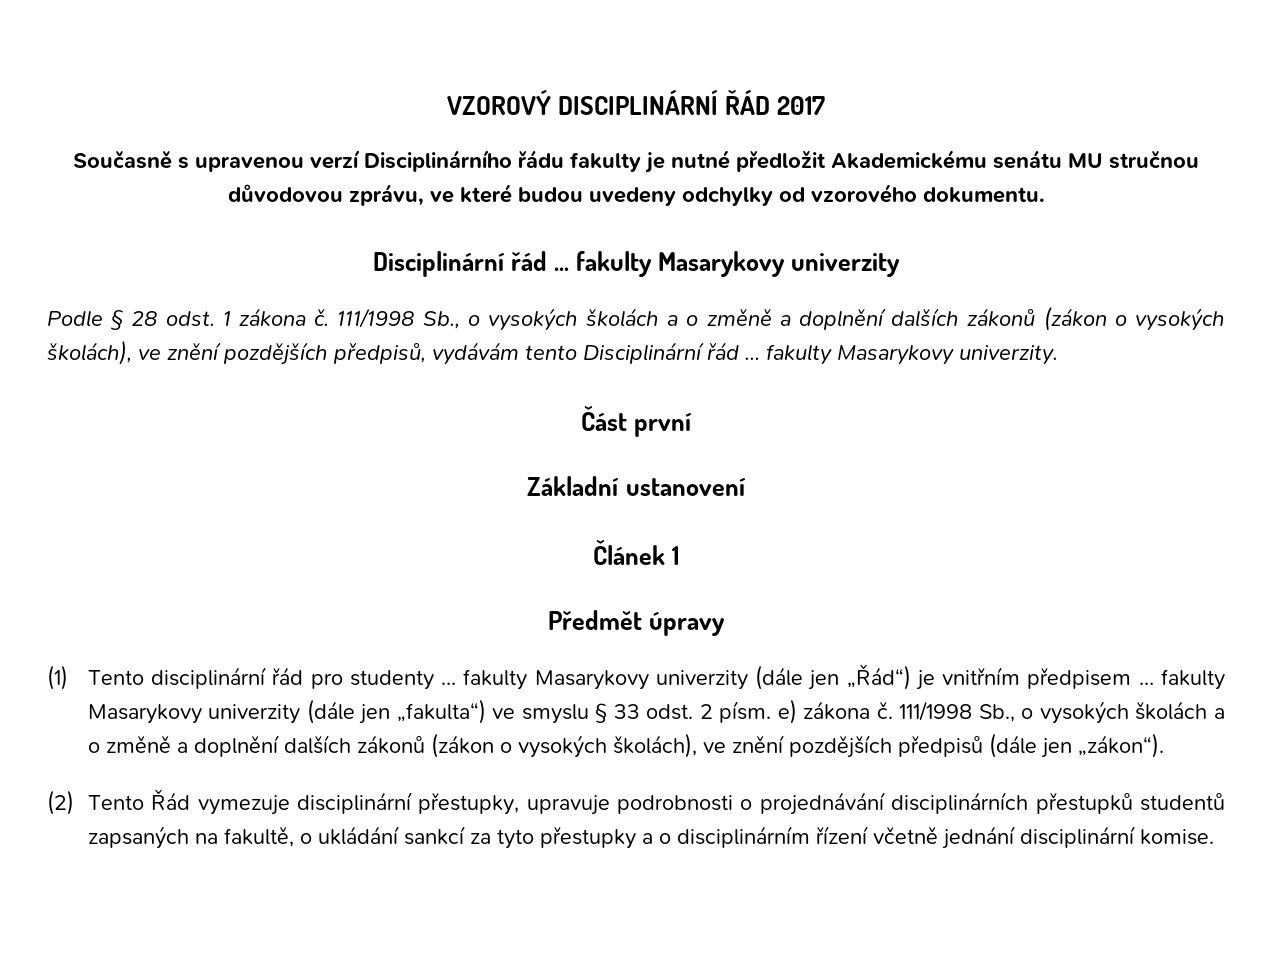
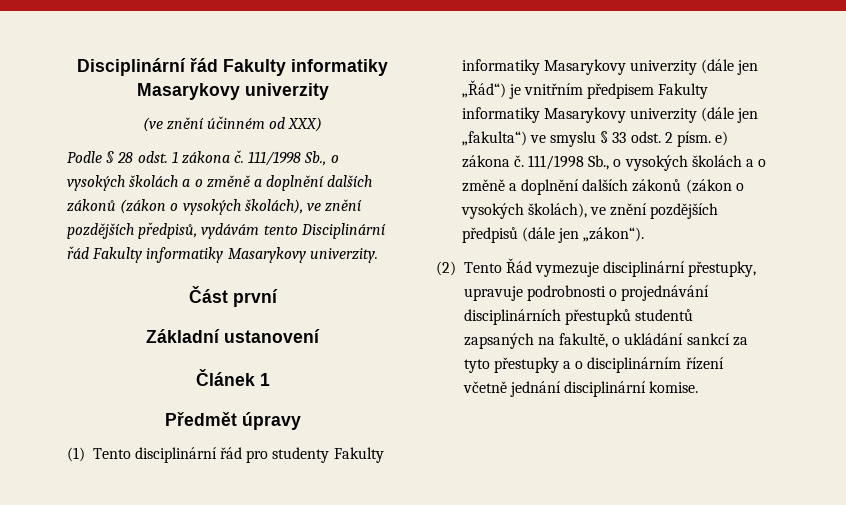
[446,90,826,115] [73,150,1199,173] [227,184,1045,206] [372,251,901,277] VZOROVÝ DISCIPLINÁRNÍ ŘÁD 2017 // Současně s upravenou verzí Disciplinárního řádu fakulty je nutné předložit Akademickému senátu MU stručnou důvodovou zprávu, ve které budou uvedeny odchylky od vzorového dokumentu. // Disciplinární řád … fakulty Masarykovy univerzity -> [77,58,388,76] [136,83,329,100] [142,116,323,132] Disciplinární řád Fakulty informatiky Masarykovy univerzity // (ve znění účinném od XXX)
[745,344,832,365] … fakulty -> [92,247,224,263] Fakulty informatiky
[441,669,528,690] … fakulty -> [333,447,384,463] [461,59,540,75] Fakulty informatiky
[1138,669,1225,690] … fakulty -> [658,83,709,99] [461,107,540,123] Fakulty informatiky

